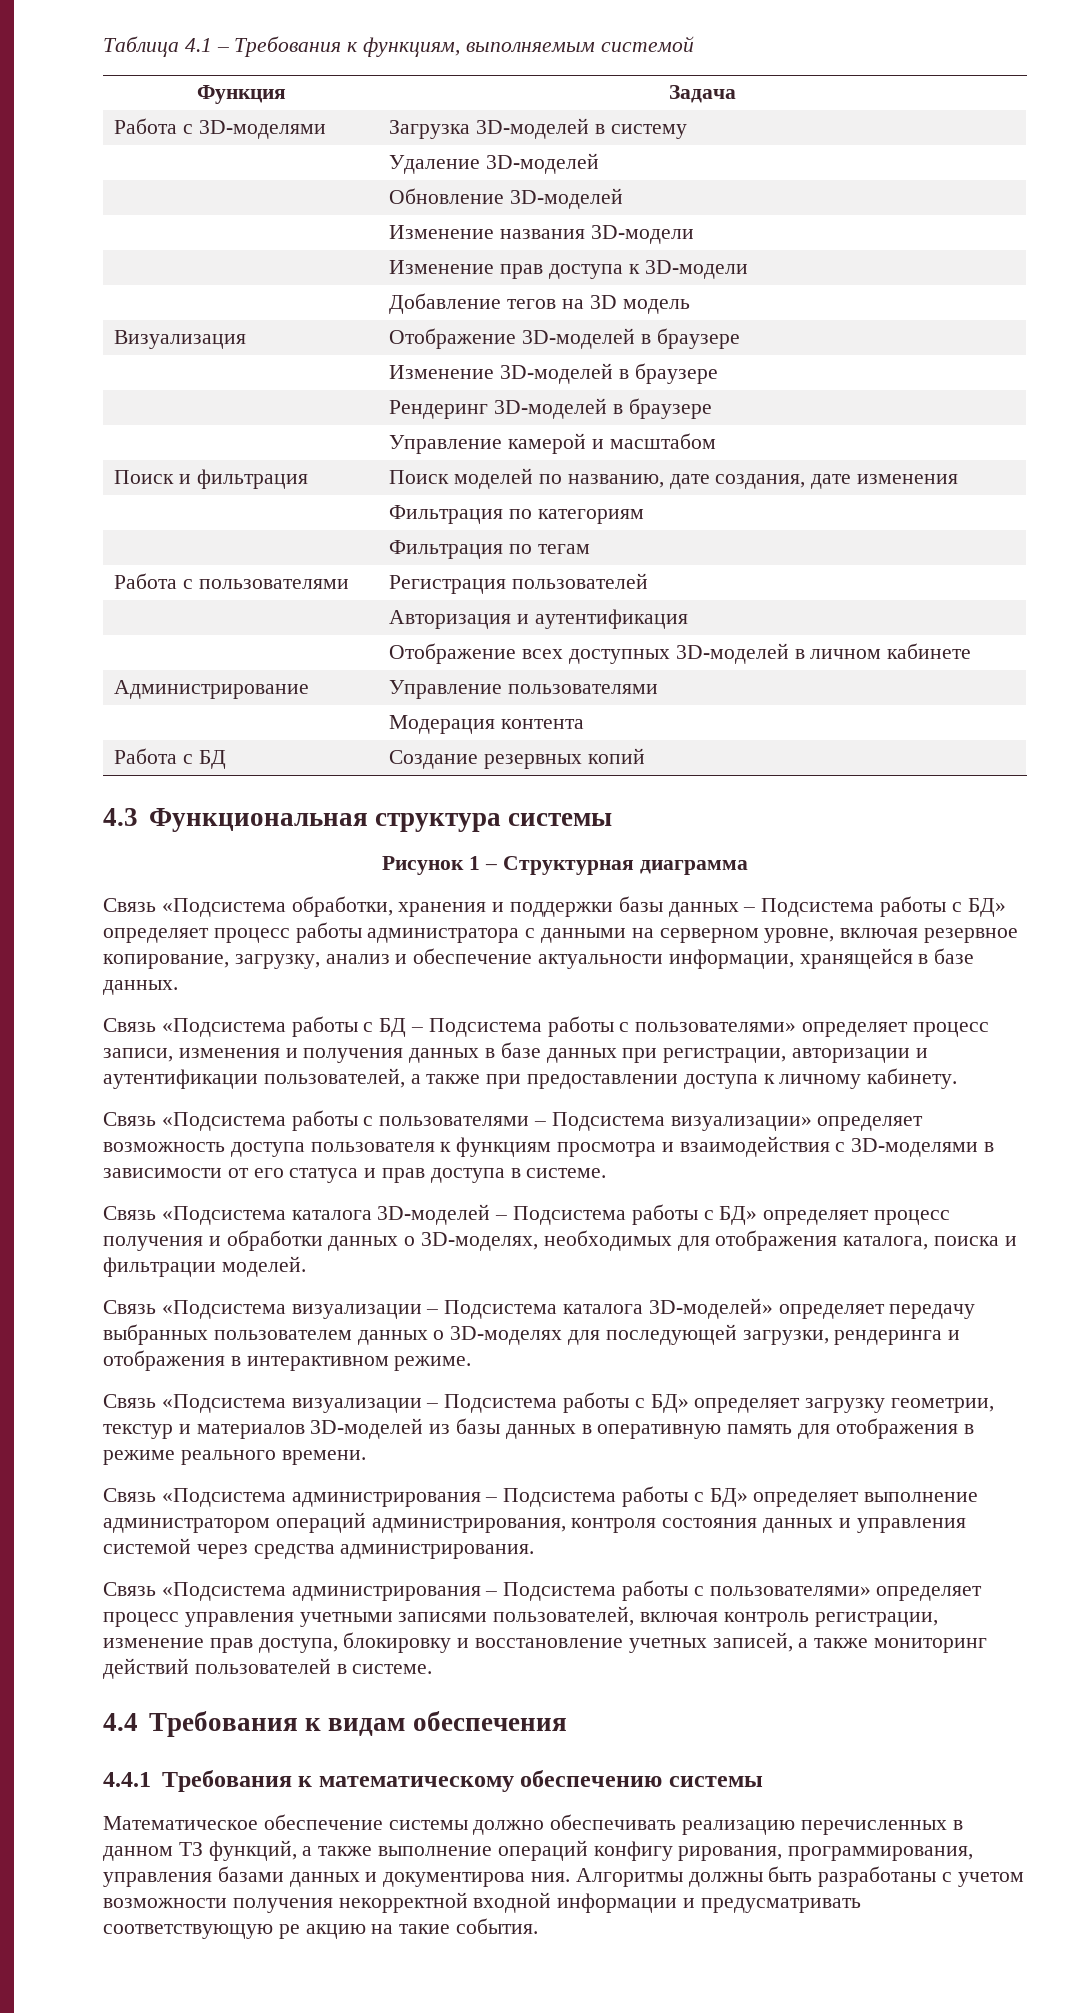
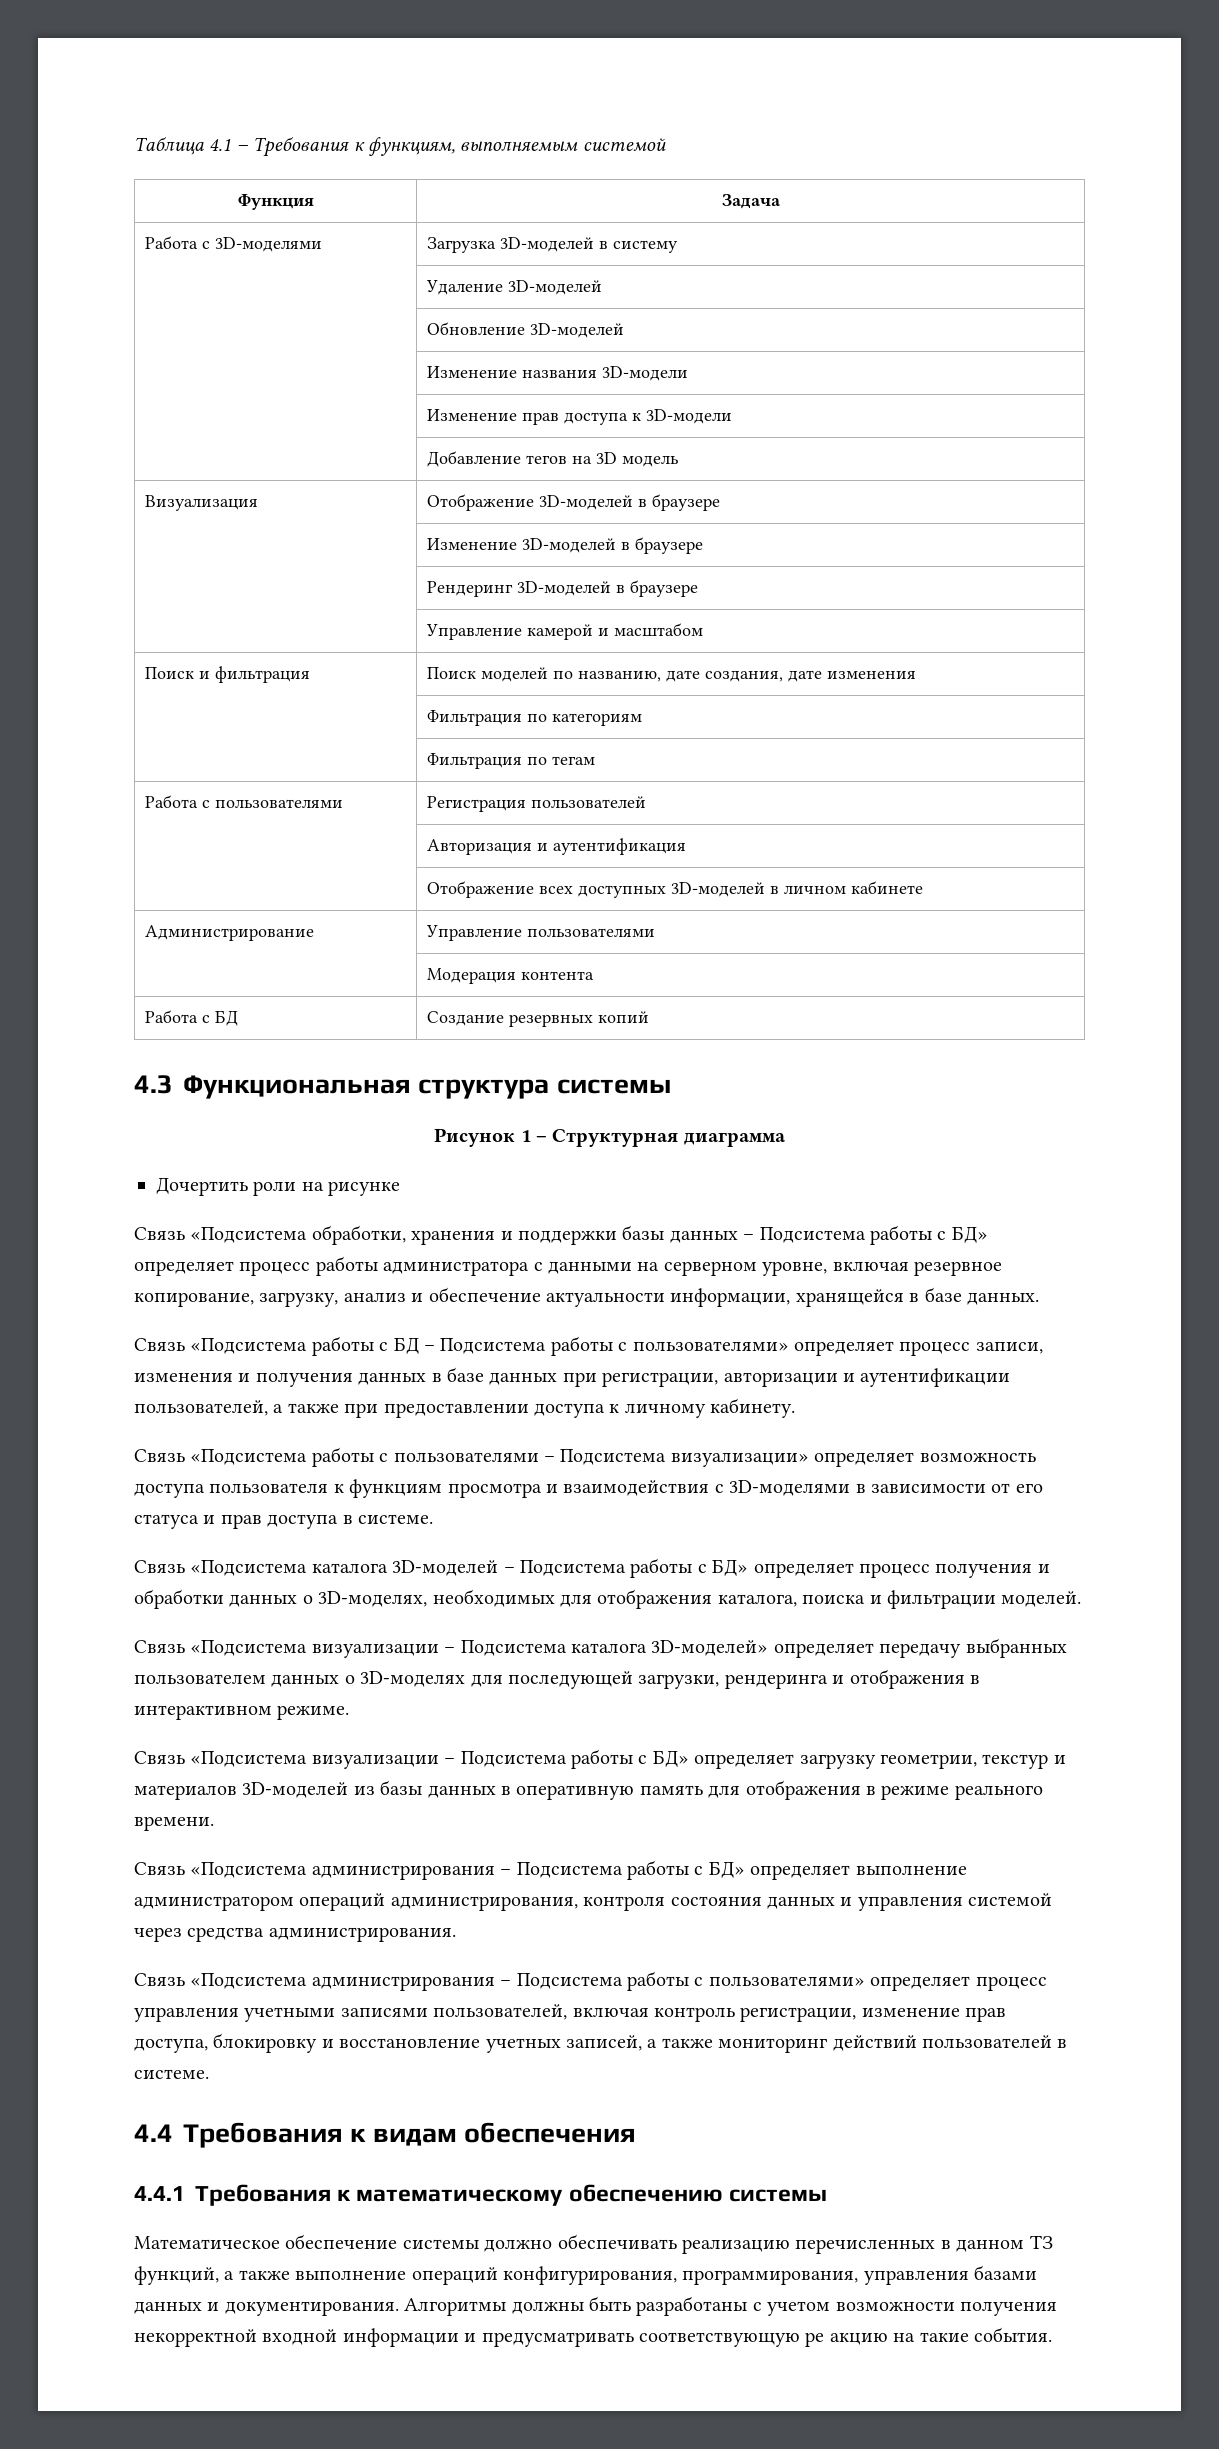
(748, 867) none -> [156,1177,401,1196] // Дочертить роли на рисунке
[593,1841,783,1861] конфигу рирования, -> [503,2266,677,2285] конфигурирования,
[383,1872,571,1887] документирова ния. -> [224,2301,399,2316] документирования.

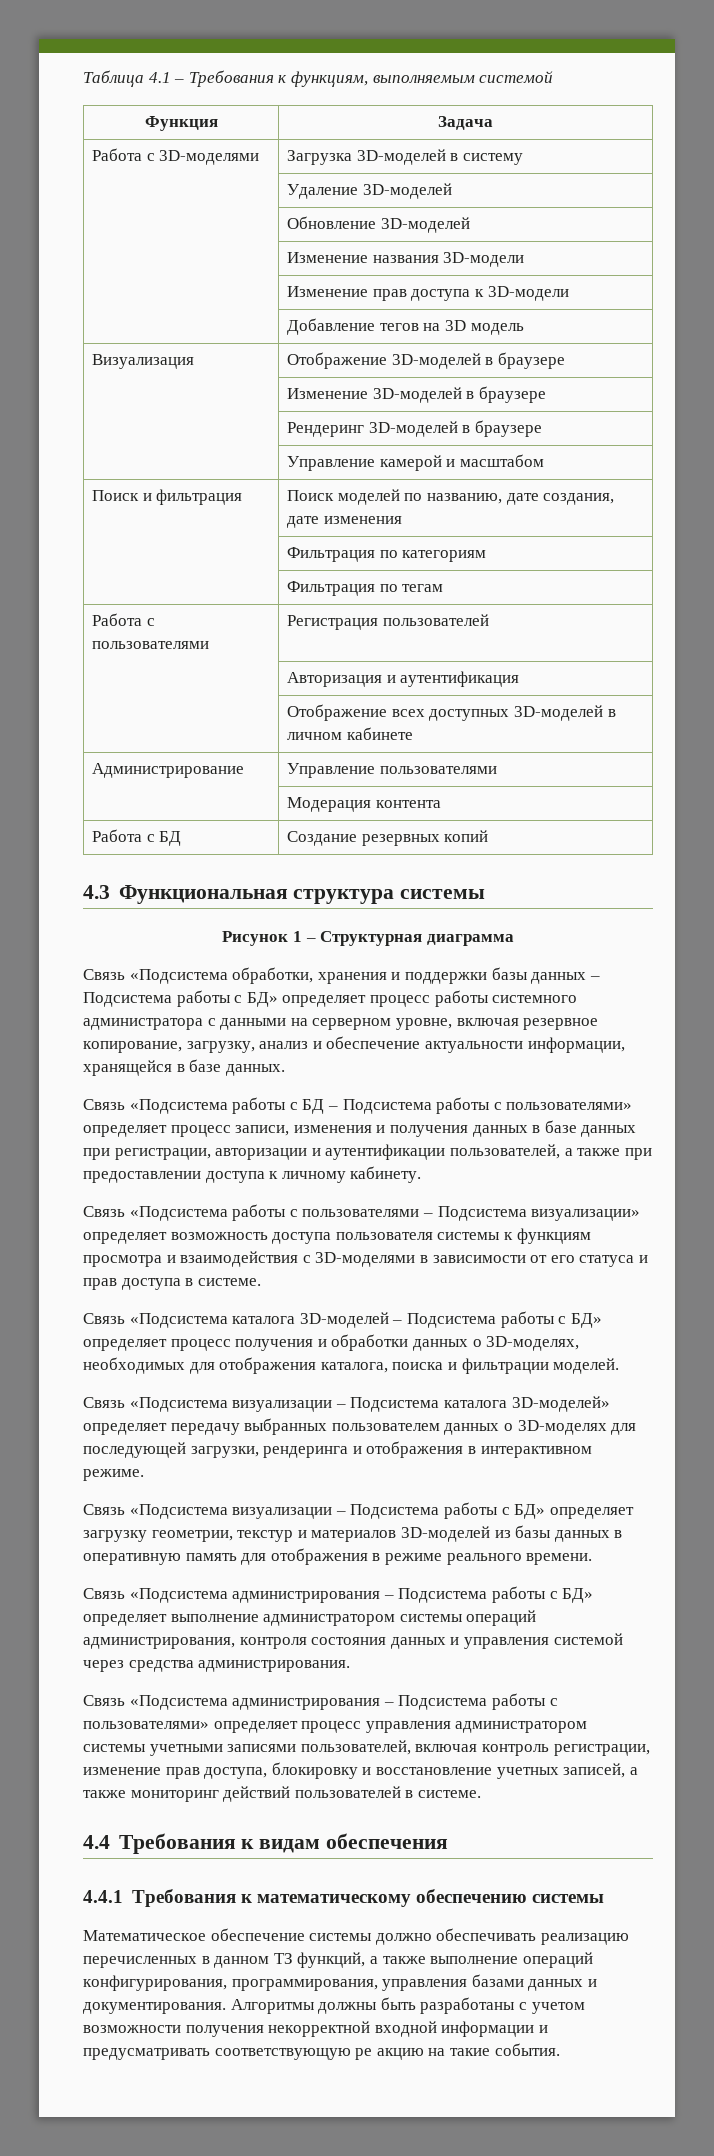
[156,1177,401,1196] // Дочертить роли на рисунке -> (514, 940) none
(378, 1266) none -> [492,995,578,1003] системного
(329, 1488) none -> [437,1232,501,1240] системы
(294, 1903) none -> [399,1614,463,1622] системы
(239, 2014) none -> [455,1721,588,1733] [83,1744,146,1752] администратором системы

